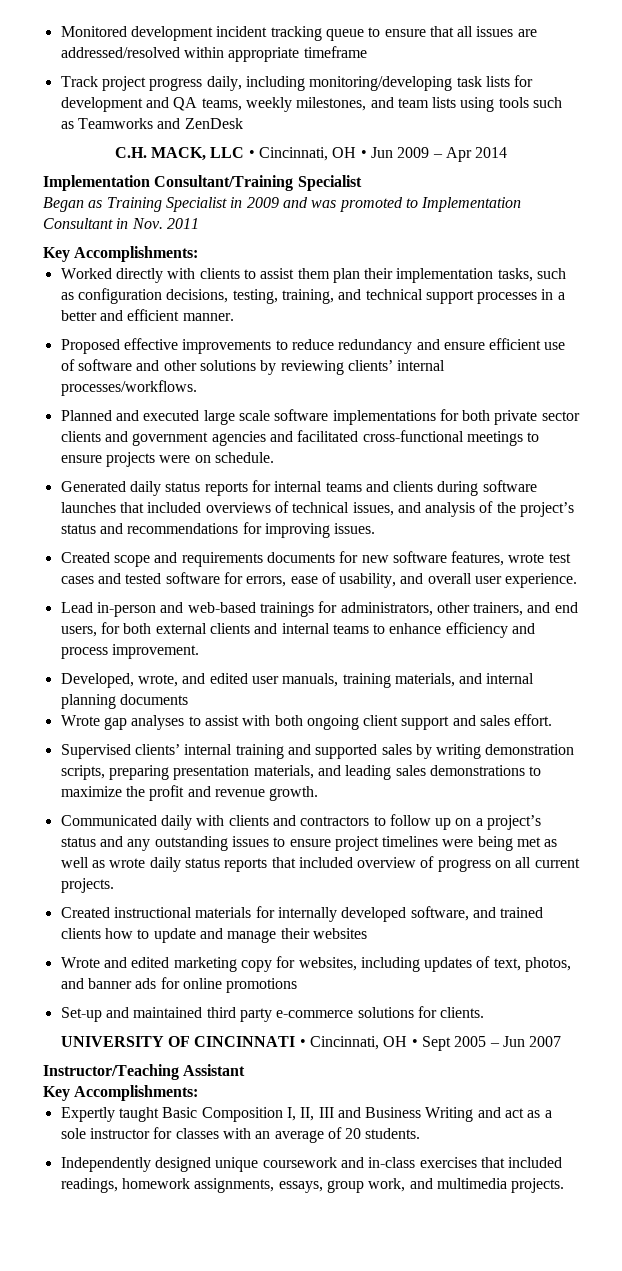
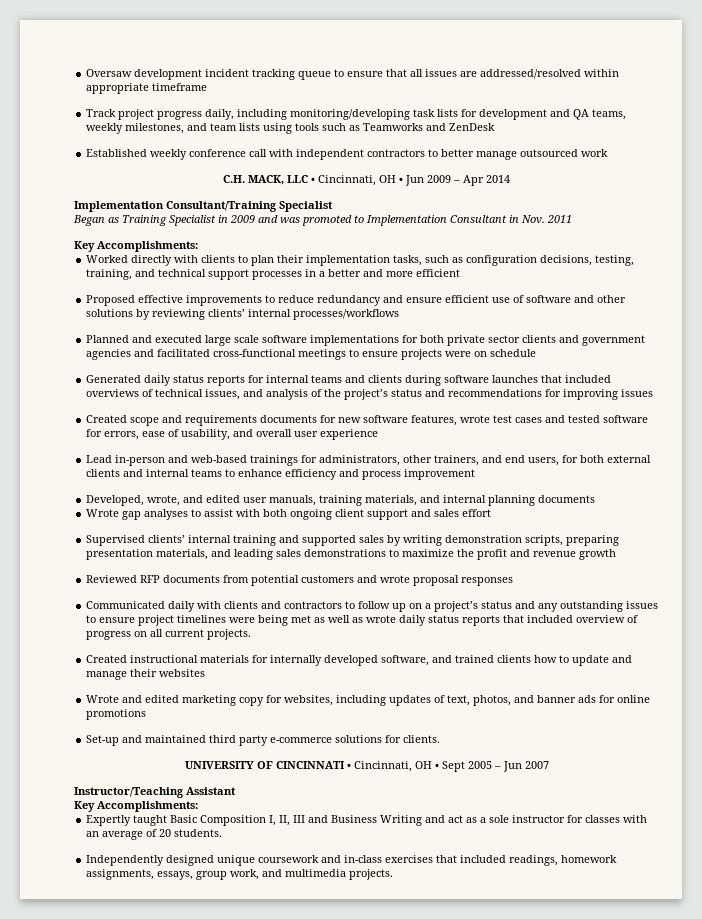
[60,26,127,37] Monitored -> [86,69,133,77] Oversaw
(243, 123) none -> [86,149,609,160] // Established weekly conference call with independent contractors to better manage outsourced work
[260,268,330,279] assist them -> (249, 259) none
[127,309,234,321] efficient manner. -> [386,269,461,277] more efficient
[60,380,197,396] processes/workflows. -> [293,309,400,320] processes/workflows
[214,452,274,463] schedule. -> [490,349,537,357] schedule
[334,523,376,534] issues. -> [621,389,654,397] issues
[505,573,578,588] experience. -> [320,429,379,440] experience
[111,644,199,659] improvement. -> [404,469,476,480] improvement
[514,714,553,726] effort. -> [462,509,492,517] effort
[269,786,319,801] growth. -> [579,549,617,560] [86,575,514,586] growth // Reviewed RFP documents from potential customers and wrote proposal responses

